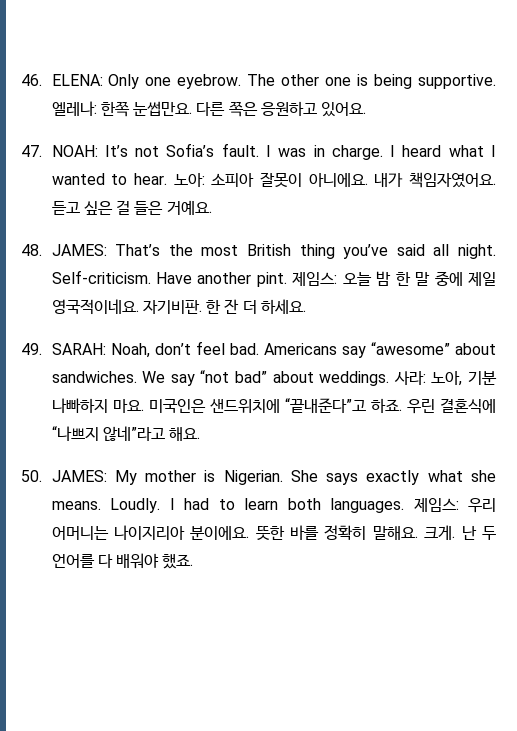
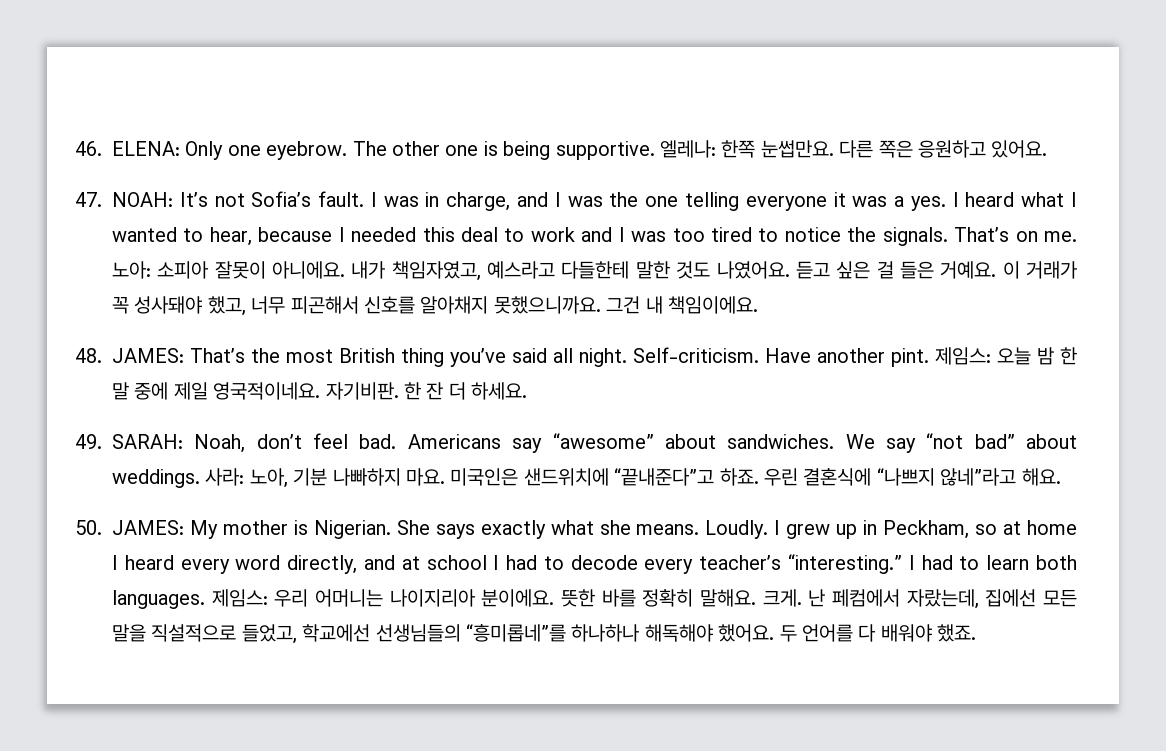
[331,145,383,160] charge. -> [446,192,946,211] charge, and I was the one telling everyone it was a yes.
[133,173,167,185] hear. -> [209,227,1078,246] hear, because I needed this deal to work and I was too tired to notice the signals. That’s on me.
[409,172,497,188] 책임자였어요. -> [391,261,790,281] 책임자였고, 예스라고 다들한테 말한 것도 나였어요.
(212, 207) none -> [1002,261,1078,279] [112,296,758,316] 이 거래가 꼭 성사돼야 했고, 너무 피곤해서 신호를 알아채지 못했으니까요. 그건 내 책임이에요.
(175, 504) none -> [786,520,1077,539] [112,554,915,574] grew up in Peckham, so at home I heard every word directly, and at school I had to decode every teacher’s “interesting.” I
(477, 533) none -> [831,589,1077,609] [112,623,775,644] 페컴에서 자랐는데, 집에선 모든 말을 직설적으로 들었고, 학교에선 선생님들의 “흥미롭네”를 하나하나 해독해야 했어요.

